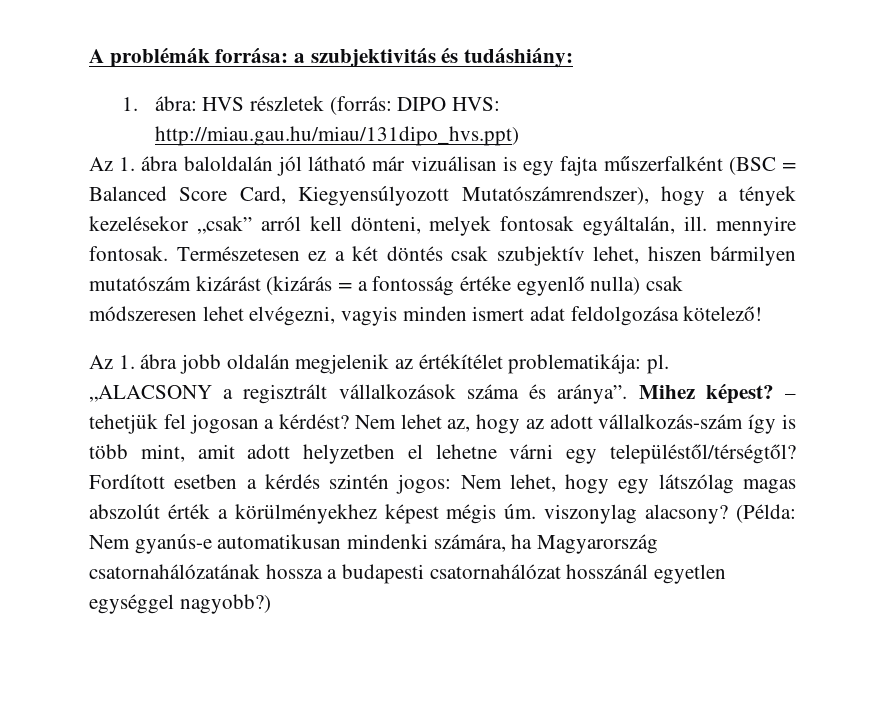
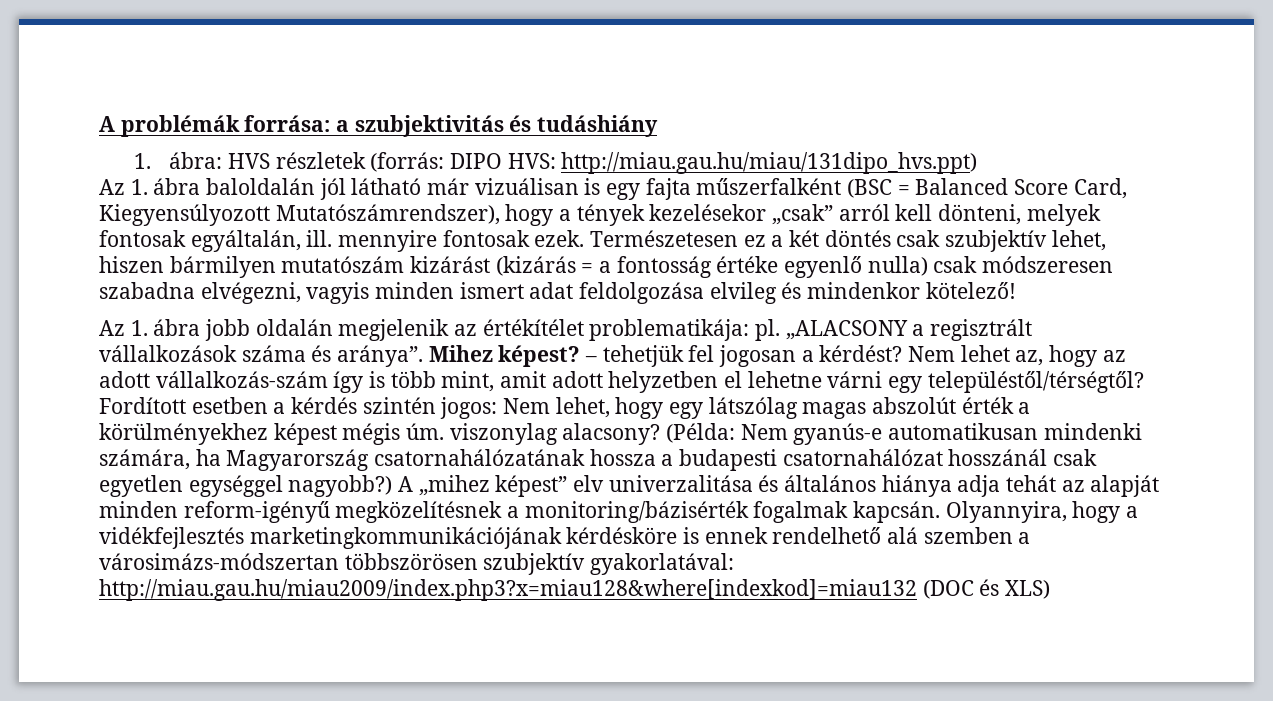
[464,47,574,68] tudáshiány: -> [537,115,659,137] tudáshiány
[89,246,168,261] fontosak. -> [442,230,585,247] fontosak ezek.
[202,306,244,321] lehet -> [99,282,195,299] szabadna
(679, 316) none -> [709,282,921,304] elvileg és mindenkor
(649, 571) none -> [1053,449,1098,466] csak
(271, 604) none -> [398,475,1160,497] [99,501,1139,523] [99,527,1031,549] [99,553,735,575] [99,579,1051,601] A „mihez képest” elv univerzalitása és általános hiánya adja tehát az alapját minden reform-igényű megközelítésnek a monitoring/bázisérték fogalmak kapcsán. Olyannyira, hogy a vidékfejlesztés marketingkommunikációjának kérdésköre is ennek rendelhető alá szemben a városimázs-módszertan többszörösen szubjektív gyakorlatával: http://miau.gau.hu/miau2009/index.php3?x=miau128&where[indexkod]=miau132 (DOC és XLS)

